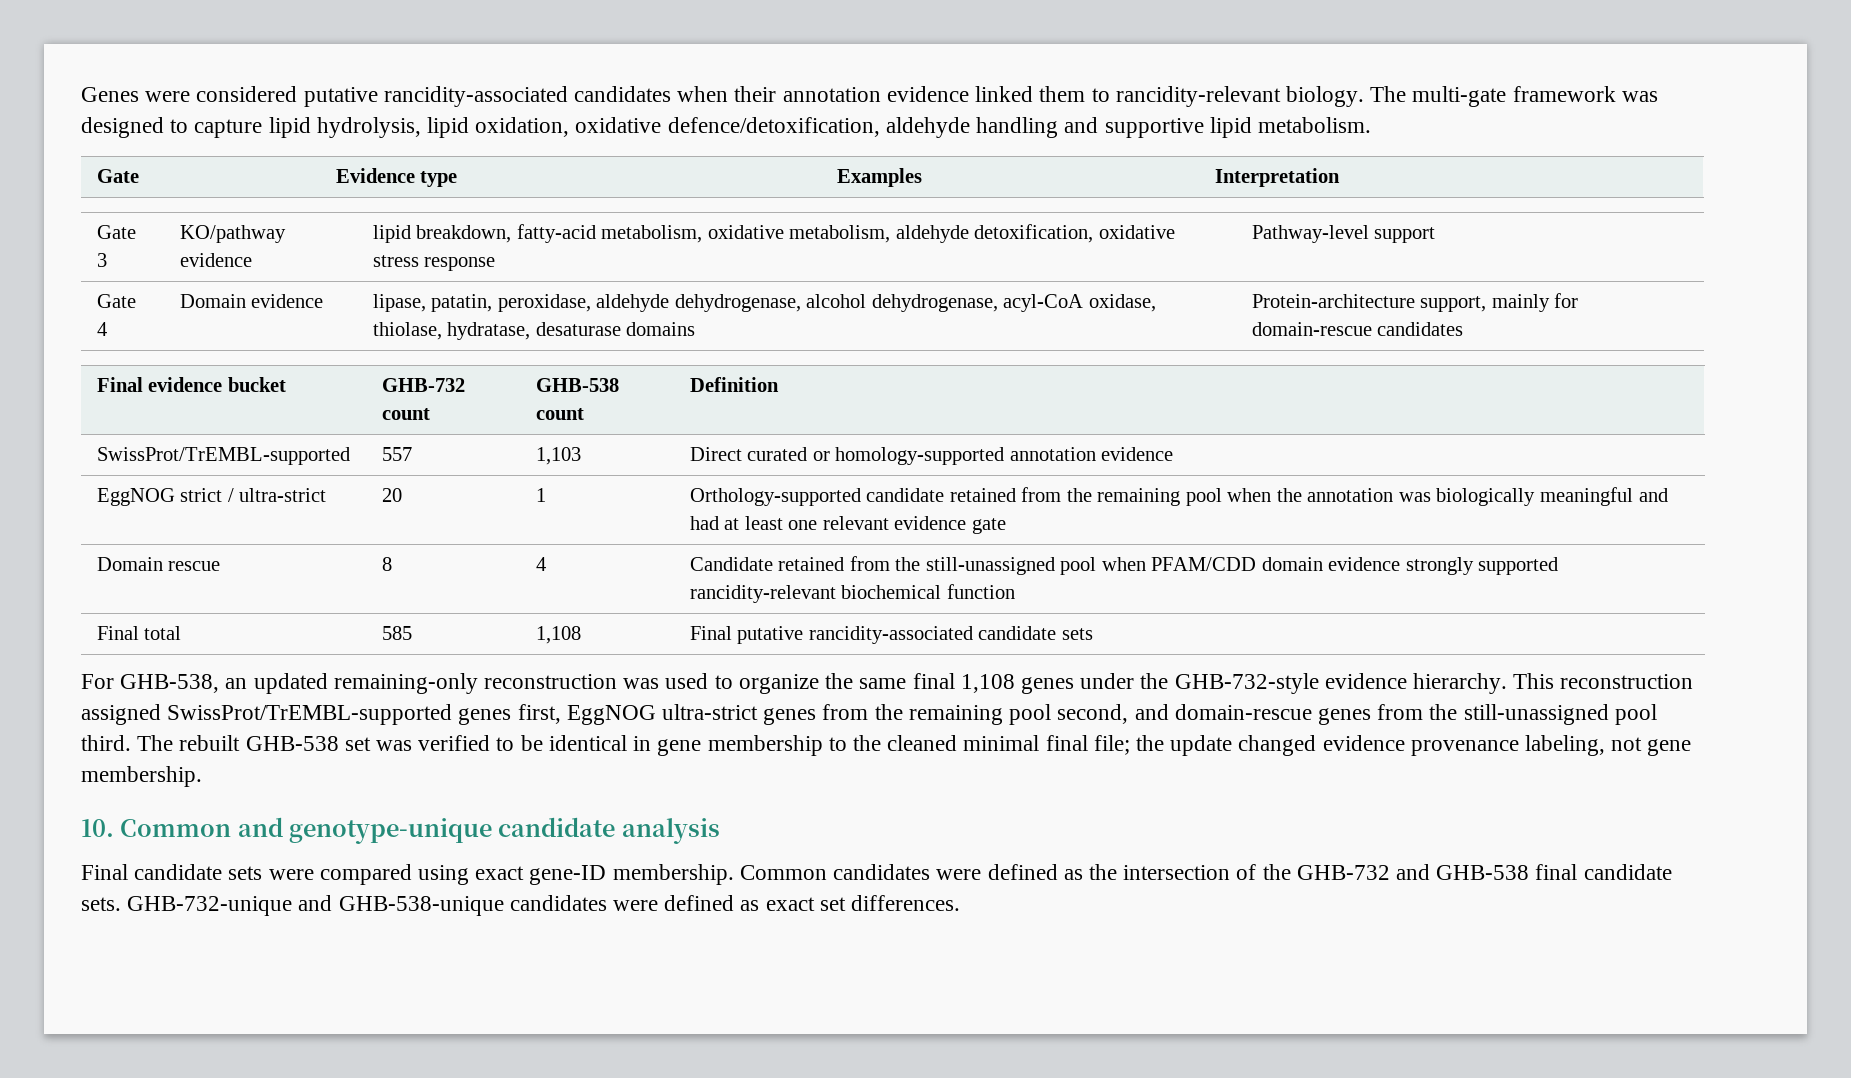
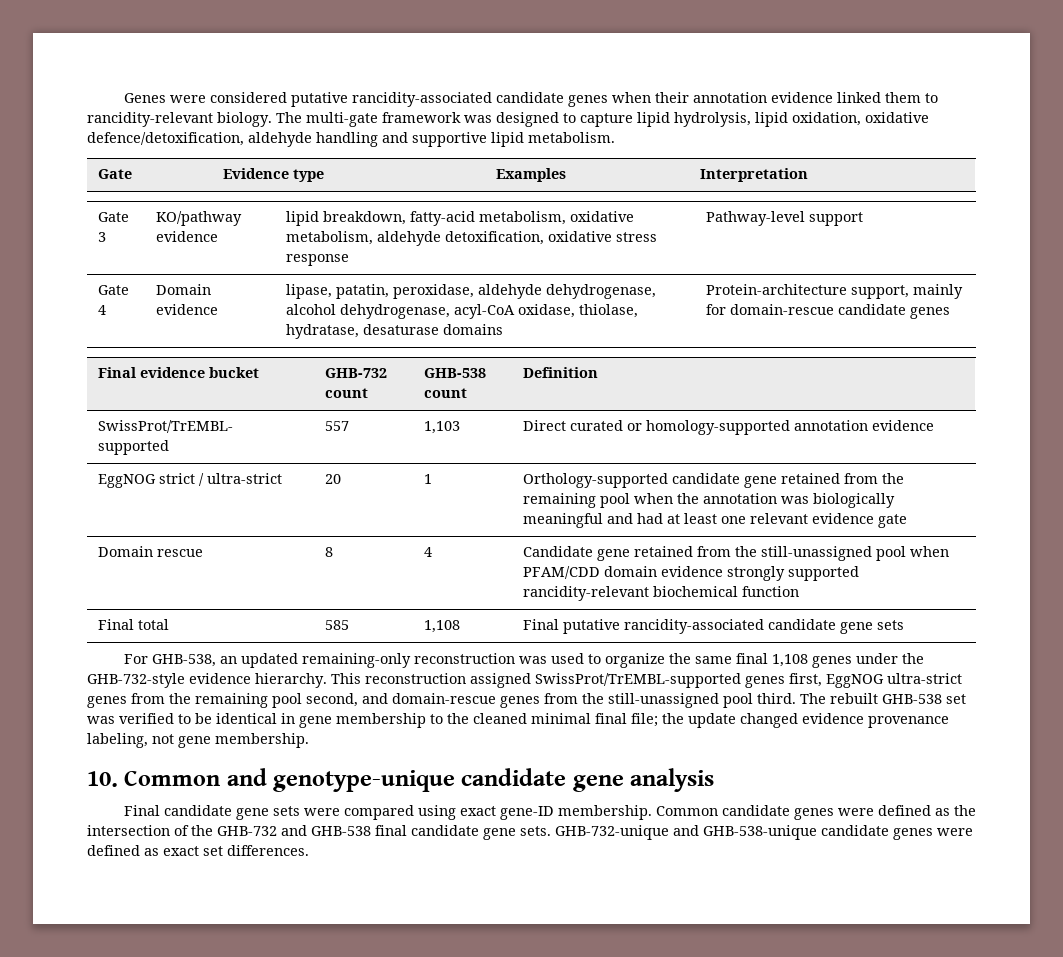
[574,86,672,102] candidates -> [495,92,608,107] candidate genes
[1377,322,1464,336] candidates -> [838,304,951,319] candidate genes
(945, 495) none -> [744,476,778,488] gene
(773, 564) none -> [597,549,631,561] gene
(1057, 633) none -> [840,622,874,634] gene
(616, 827) none -> [572,775,624,792] gene
(223, 872) none -> [235,808,269,820] gene
[833,864,931,880] candidates -> [721,805,834,820] candidate genes
(1672, 872) none -> [483,828,516,840] gene
[509,895,607,911] candidates -> [821,825,933,840] candidate genes

